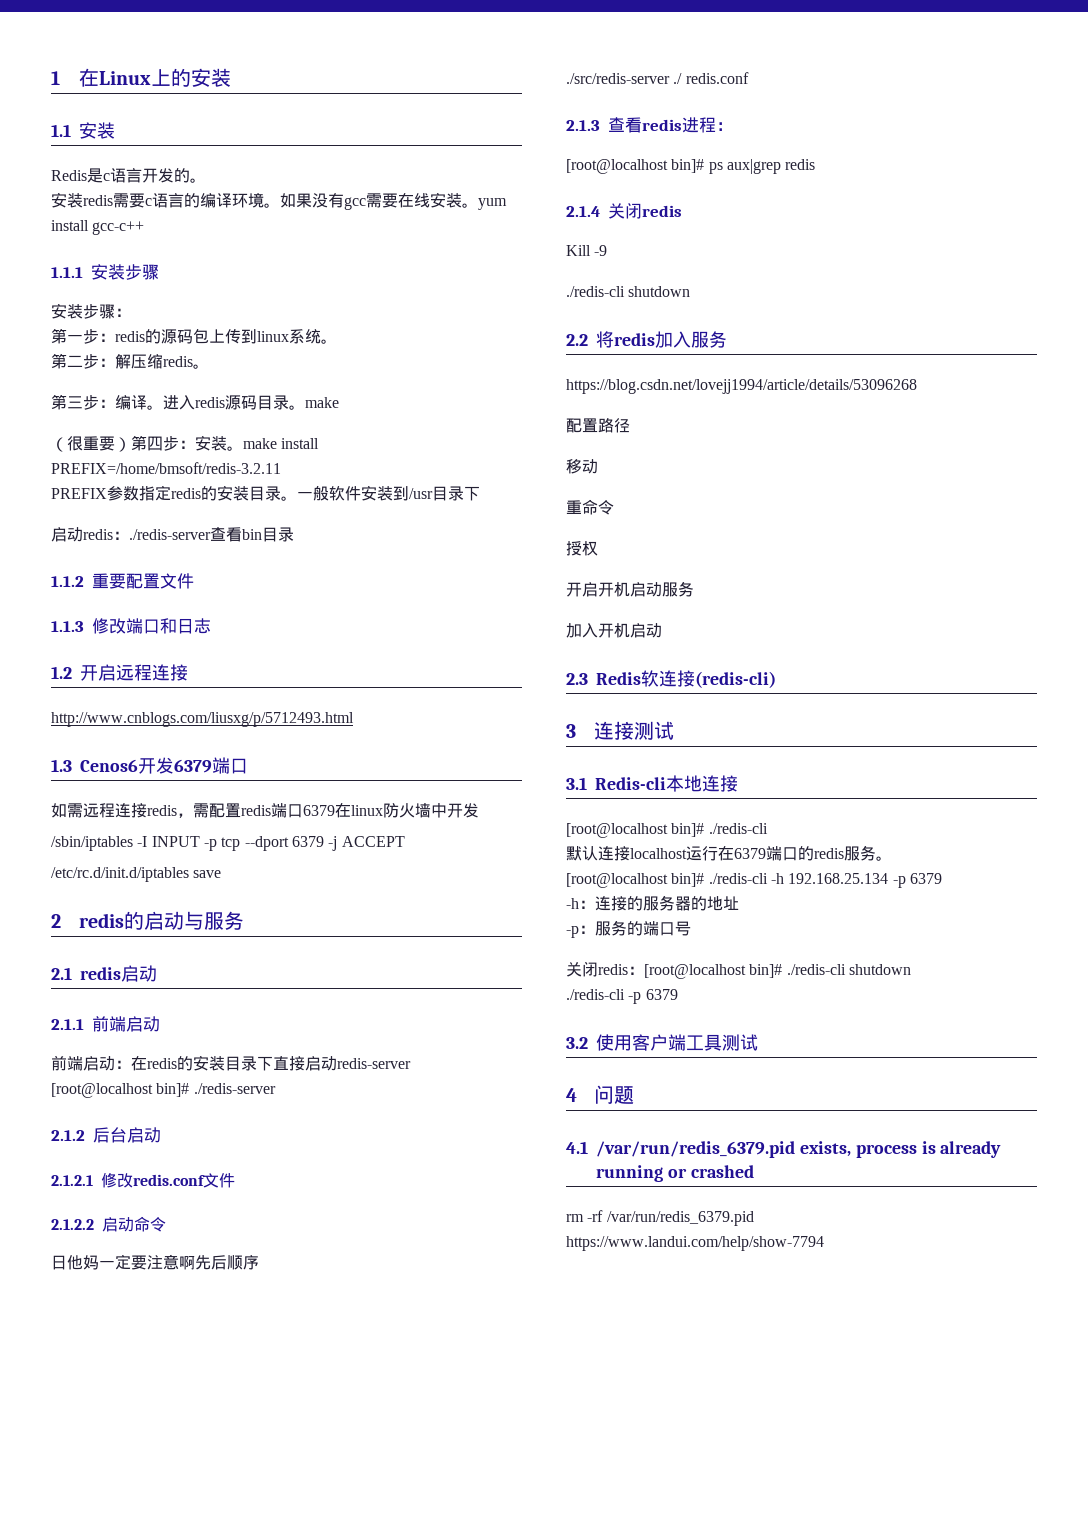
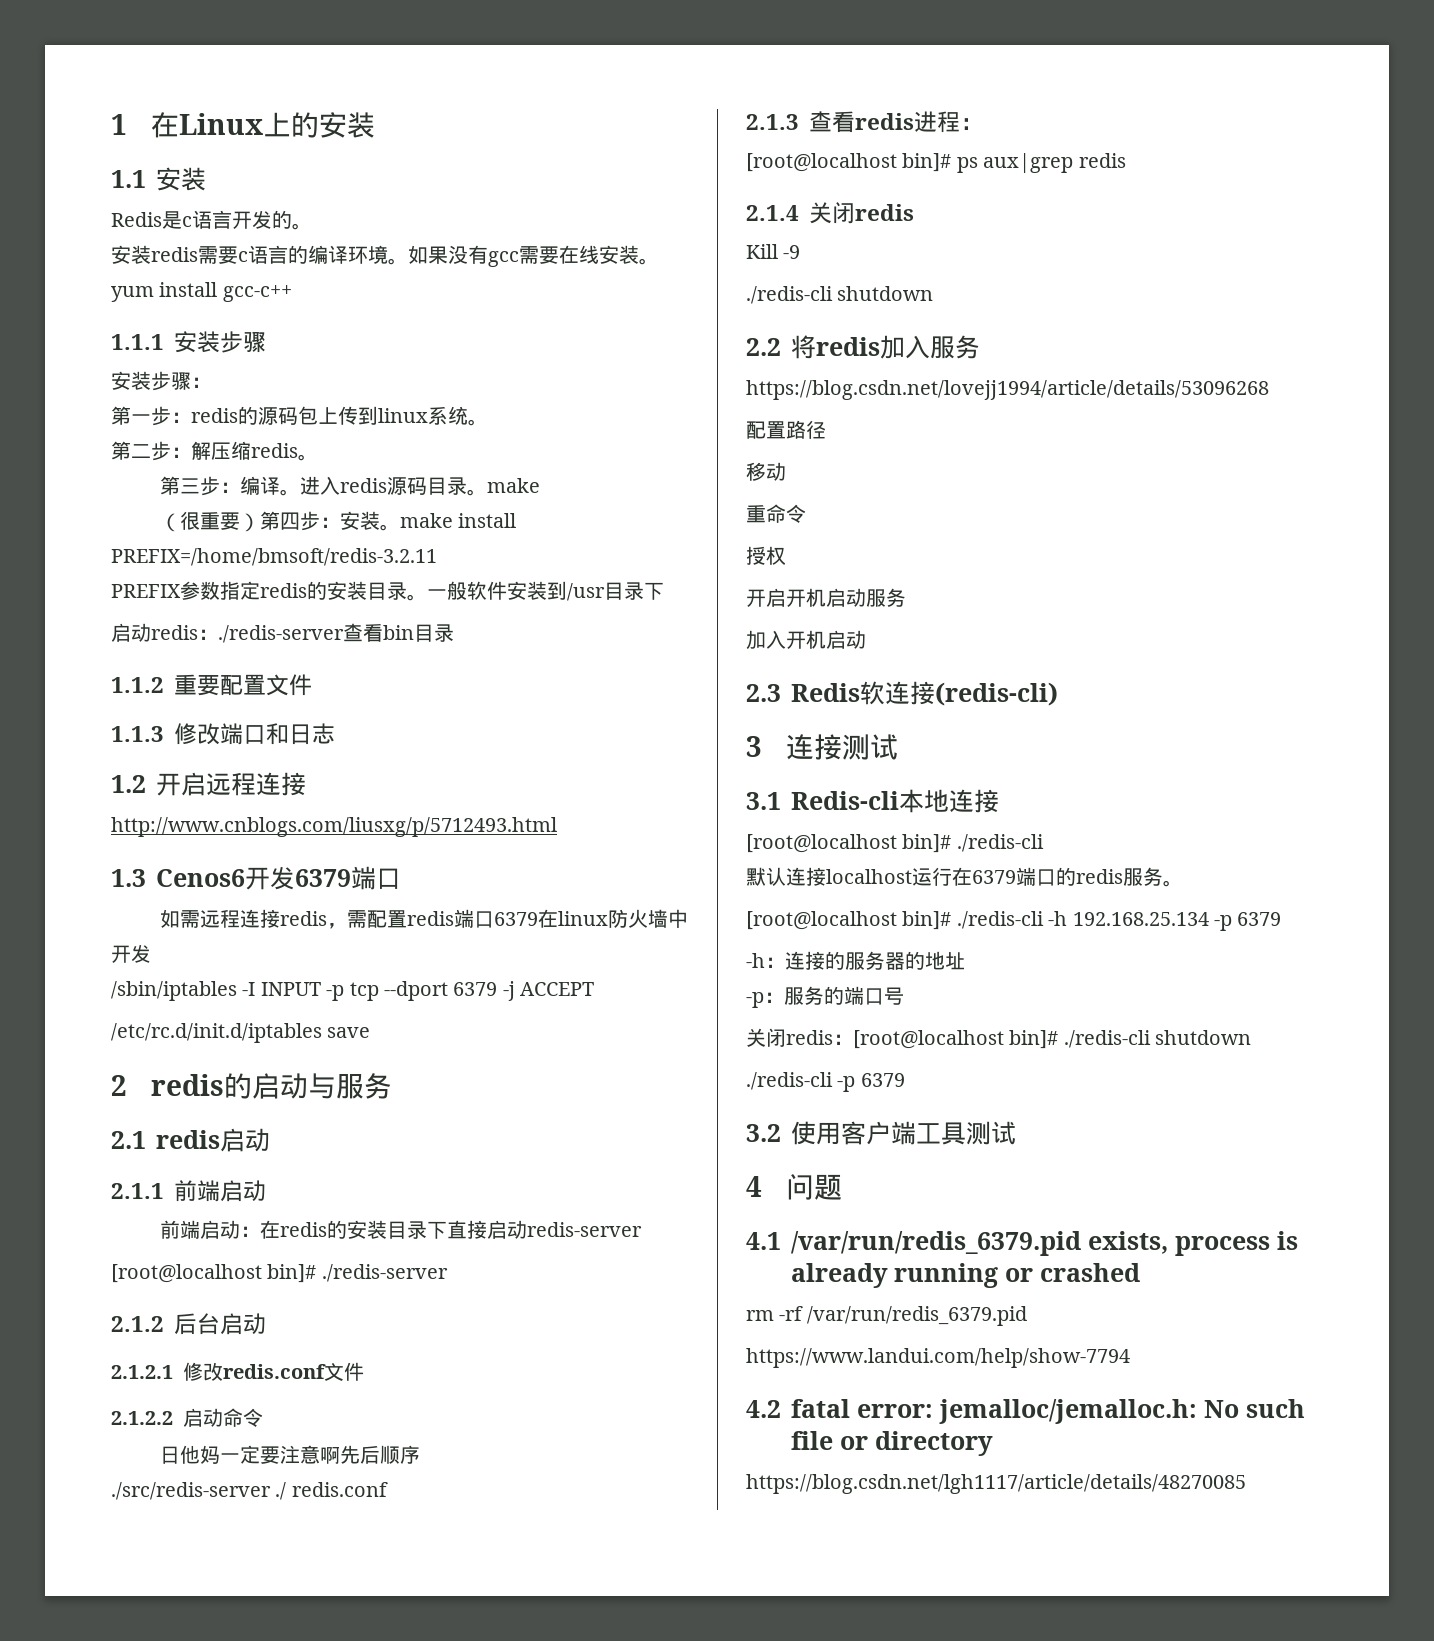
(824, 1243) none -> [746,1399,1305,1424] [791,1431,993,1456] [746,1474,1246,1494] // 4.2 fatal error: jemalloc/jemalloc.h: No such file or directory // https://blog.csdn.net/lgh1117/article/details/48270085

